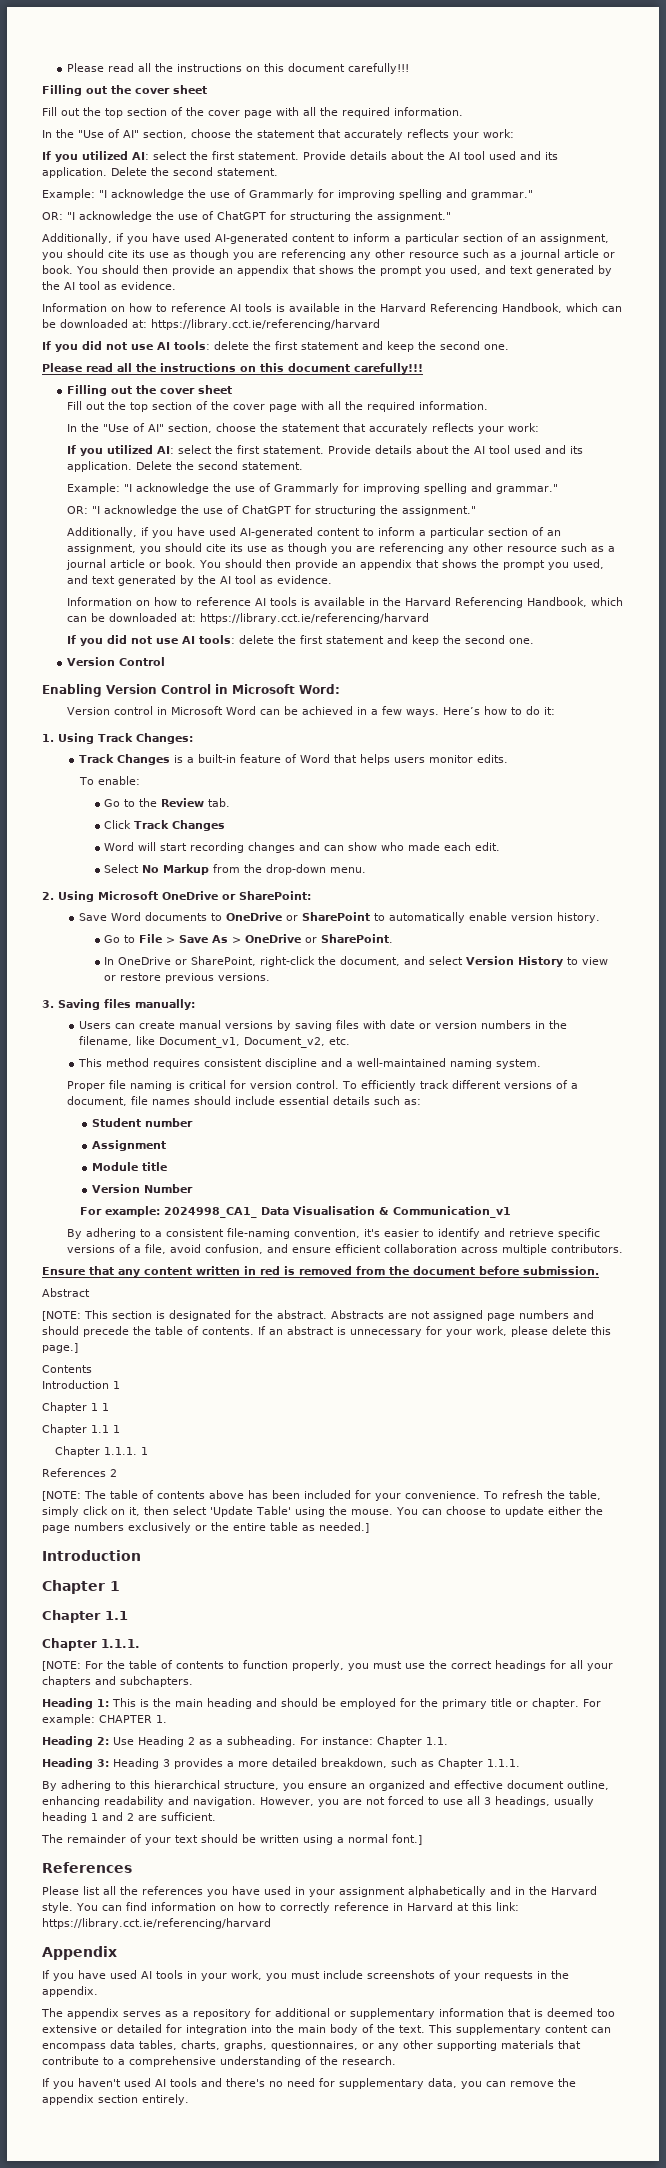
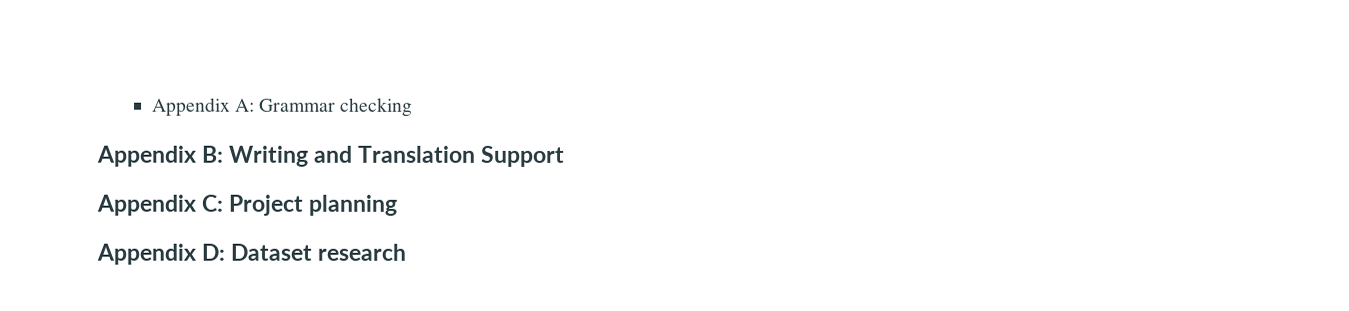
[66,63,409,74] [42,85,207,96] [42,107,463,118] [42,129,514,140] [42,151,558,162] [42,167,278,178] [42,189,533,200] [42,211,451,222] [42,233,609,244] [42,249,615,260] [42,265,612,276] [42,281,176,290] [42,303,622,314] [42,319,380,330] [42,341,509,352] [42,363,423,374] [66,385,232,396] [67,401,489,412] [67,423,540,434] [67,445,584,456] [67,461,304,472] [67,483,559,494] [67,505,477,516] [67,527,562,538] [67,543,616,554] [66,559,605,570] [67,575,333,586] [67,597,624,608] [67,613,430,624] [67,635,535,646] [66,657,165,666] [42,684,340,697] [67,706,556,717] [42,733,193,744] [79,754,509,765] [78,776,140,785] [104,798,231,807] [104,820,226,831] [104,842,501,853] [104,864,367,875] [42,891,311,902] [79,912,601,923] [104,934,394,943] [104,956,609,967] [104,973,271,983] [42,999,195,1010] [79,1020,568,1031] [79,1036,351,1048] [78,1058,542,1069] [67,1080,579,1091] [67,1096,422,1106] [91,1118,193,1127] [91,1140,166,1151] [91,1162,167,1171] [91,1184,193,1193] [79,1206,511,1218] [67,1228,601,1239] [67,1244,624,1255] [42,1266,599,1277] [42,1288,90,1297] [42,1310,594,1321] [42,1326,611,1337] [42,1343,78,1353] [42,1365,92,1373] [42,1380,120,1389] [42,1402,109,1413] [42,1424,120,1435] [54,1446,148,1457] [42,1468,117,1477] [42,1490,601,1501] [42,1506,603,1517] [42,1522,369,1533] [42,1550,141,1561] [42,1580,120,1594] [42,1610,128,1623] [42,1638,140,1651] [42,1660,613,1671] [42,1676,193,1687] [42,1698,601,1709] [42,1714,167,1725] [42,1736,448,1747] [42,1758,520,1769] [42,1780,609,1791] [42,1796,594,1807] [42,1812,216,1823] [41,1834,422,1845] [42,1862,132,1873] [42,1886,597,1897] [42,1902,519,1913] [42,1918,271,1929] [42,1946,117,1960] [42,1970,569,1981] [42,1986,98,1997] [41,2008,615,2019] [42,2024,611,2035] [42,2040,581,2051] [42,2056,396,2067] [42,2078,576,2089] [42,2094,189,2105] Please read all the instructions on this document carefully!!! // Filling out the cover sheet // Fill out the top section of the cover page with all the required information. // In the "Use of AI" section, choose the statement that accurately reflects your work: // If you utilized AI: select the first statement. Provide details about the AI tool used and its application. Delete the second statement. // Example: "I acknowledge the use of Grammarly for improving spelling and grammar." // OR: "I acknowledge the use of ChatGPT for structuring the assignment." // Additionally, if you have used AI-generated content to inform a particular section of an assignment, you should cite its use as though you are referencing any other resource such as a journal article or book. You should then provide an appendix that shows the prompt you used, and text generated by the AI tool as evidence. // Information on how to reference AI tools is available in the Harvard Referencing Handbook, which can be downloaded at: https://library.cct.ie/referencing/harvard // If you did not use AI tools: delete the first statement and keep the second one. // Please read all the instructions on this document carefully!!! // Filling out the cover sheet // Fill out the top section of the cover page with all the required information. // In the "Use of AI" section, choose the statement that accurately reflects your work: // If you utilized AI: select the first statement. Provide details about the AI tool used and its application. Delete the second statement. // Example: "I acknowledge the use of Grammarly for improving spelling and grammar." // OR: "I acknowledge the use of ChatGPT for structuring the assignment." // Additionally, if you have used AI-generated content to inform a particular section of an assignment, you should cite its use as though you are referencing any other resource such as a journal article or book. You should then provide an appendix that shows the prompt you used, and text generated by the AI tool as evidence. // Information on how to reference AI tools is available in the Harvard Referencing Handbook, which can be downloaded at: https://library.cct.ie/referencing/harvard // If you did not use AI tools: delete the first statement and keep the second one. // Version Control // Enabling Version Control in Microsoft Word: // Version control in Microsoft Word can be achieved in a few ways. Here’s how to do it: // 1. Using Track Changes: // Track Changes is a built-in feature of Word that helps users monitor edits. // To enable: // Go to the Review tab. // Click Track Changes // Word will start recording changes and can show who made each edit. // Select No Markup from the drop-down menu. // 2. Using Microsoft OneDrive or SharePoint: // Save Word documents to OneDrive or SharePoint to automatically enable version history. // Go to File > Save As > OneDrive or SharePoint. // In OneDrive or SharePoint, right-click the document, and select Version History to view or restore previous versions. // 3. Saving files manually: // Users can create manual versions by saving files with date or version numbers in the filename, like Document_v1, Document_v2, etc. // This method requires consistent discipline and a well-maintained naming system. // Proper file naming is critical for version control. To efficiently track different versions of a document, file names should include essential details such as: // Student number // Assignment // Module title // Version Number // For example: 2024998_CA1_ Data Visualisation & Communication_v1 // By adhering to a consistent file-naming convention, it's easier to identify and retrieve specific versions of a file, avoid confusion, and ensure efficient collaboration across multiple contributors. // Ensure that any content written in red is removed from the document before submission. // Abstract // [NOTE: This section is designated for the abstract. Abstracts are not assigned page numbers and should precede the table of contents. If an abstract is unnecessary for your work, please delete this page.] // Contents // Introduction 1 // Chapter 1 1 // Chapter 1.1 1 // Chapter 1.1.1. 1 // References 2 // [NOTE: The table of contents above has been included for your convenience. To refresh the table, simply click on it, then select 'Update Table' using the mouse. You can choose to update either the page numbers exclusively or the entire table as needed.] // Introduction // Chapter 1 // Chapter 1.1 // Chapter 1.1.1. // [NOTE: For the table of contents to function properly, you must use the correct headings for all your chapters and subchapters. // Heading 1: This is the main heading and should be employed for the primary title or chapter. For example: CHAPTER 1. // Heading 2: Use Heading 2 as a subheading. For instance: Chapter 1.1. // Heading 3: Heading 3 provides a more detailed breakdown, such as Chapter 1.1.1. // By adhering to this hierarchical structure, you ensure an organized and effective document outline, enhancing readability and navigation. However, you are not forced to use all 3 headings, usually heading 1 and 2 are sufficient. // The remainder of your text should be written using a normal font.] // References // Please list all the references you have used in your assignment alphabetically and in the Harvard style. You can find information on how to correctly reference in Harvard at this link: https://library.cct.ie/referencing/harvard // Appendix // If you have used AI tools in your work, you must include screenshots of your requests in the appendix. // The appendix serves as a repository for additional or supplementary information that is deemed too extensive or detailed for integration into the main body of the text. This supplementary content can encompass data tables, charts, graphs, questionnaires, or any other supporting materials that contribute to a comprehensive understanding of the research. // If you haven't used AI tools and there's no need for supplementary data, you can remove the appendix section entirely. -> [151,97,414,117] [96,145,566,167] [96,194,398,216] [96,243,407,265] Appendix A: Grammar checking // Appendix B: Writing and Translation Support // Appendix C: Project planning // Appendix D: Dataset research

